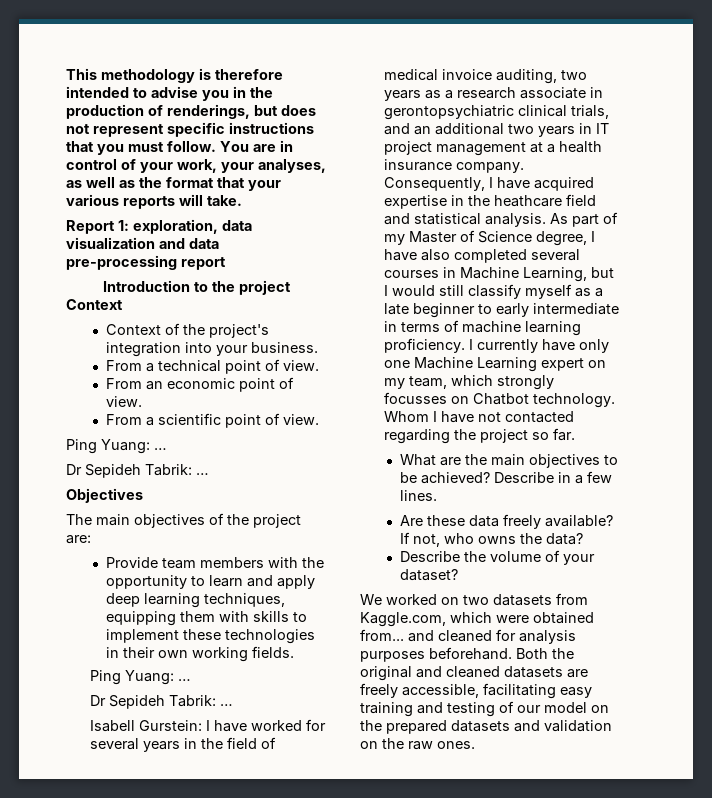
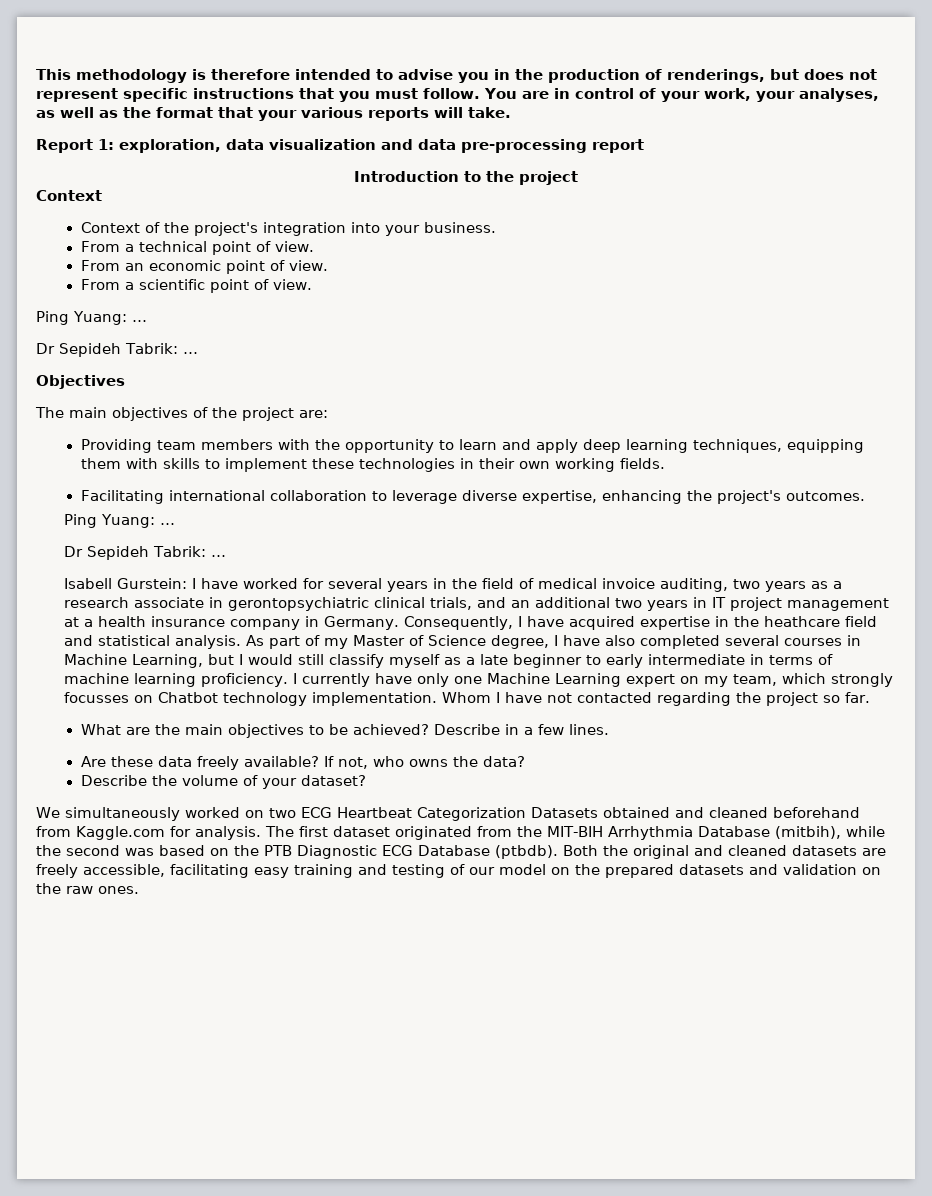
[106,557,159,568] Provide -> [80,439,152,453] Providing
(295, 652) none -> [80,490,865,504] // Facilitating international collaboration to leverage diverse expertise, enhancing the project's outcomes.
[456,162,525,173] company. -> [230,616,400,630] company in Germany.
[533,393,616,408] technology. -> [223,692,438,706] technology implementation.
(382, 599) none -> [64,807,180,821] simultaneously
[493,593,588,606] [360,612,594,627] [360,629,576,644] [360,647,512,662] datasets from Kaggle.com, which were obtained from... and cleaned for analysis purposes beforehand. -> [300,807,860,821] [36,826,885,840] [36,845,558,859] ECG Heartbeat Categorization Datasets obtained and cleaned beforehand from Kaggle.com for analysis. The first dataset originated from the MIT-BIH Arrhythmia Database (mitbih), while the second was based on the PTB Diagnostic ECG Database (ptbdb).

